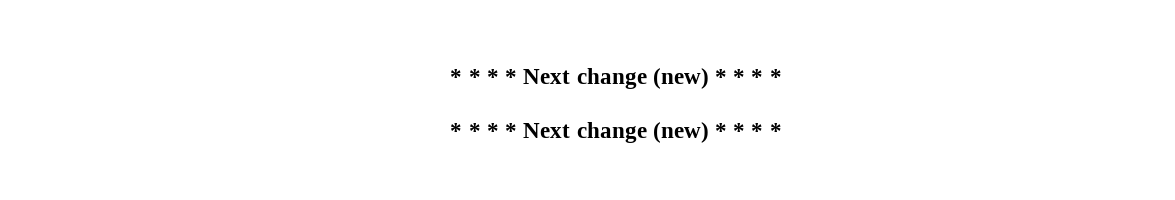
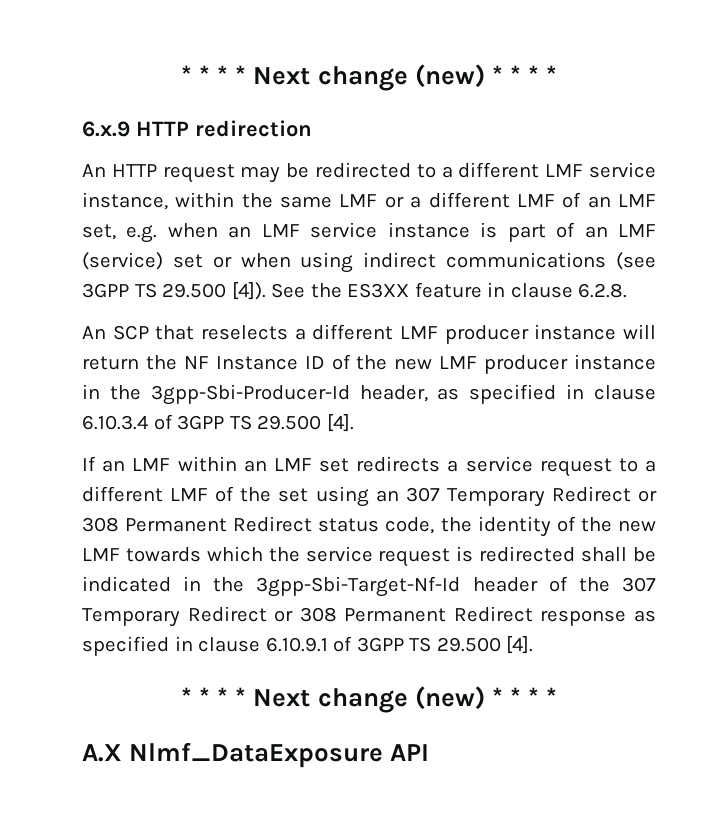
(782, 76) none -> [82,120,312,137] [82,162,656,183] [82,192,657,210] [82,222,656,243] [82,252,656,273] [82,282,628,300] [82,324,657,344] [82,354,656,374] [82,384,656,405] [82,414,354,432] [82,456,656,477] [82,486,658,507] [82,516,657,537] [82,546,657,567] [82,576,656,597] [82,606,656,627] [82,636,534,656] // 6.x.9 HTTP redirection // An HTTP request may be redirected to a different LMF service instance, within the same LMF or a different LMF of an LMF set, e.g. when an LMF service instance is part of an LMF (service) set or when using indirect communications (see 3GPP TS 29.500 [4]). See the ES3XX feature in clause 6.2.8. // An SCP that reselects a different LMF producer instance will return the NF Instance ID of the new LMF producer instance in the 3gpp-Sbi-Producer-Id header, as specified in clause 6.10.3.4 of 3GPP TS 29.500 [4]. // If an LMF within an LMF set redirects a service request to a different LMF of the set using an 307 Temporary Redirect or 308 Permanent Redirect status code, the identity of the new LMF towards which the service request is redirected shall be indicated in the 3gpp-Sbi-Target-Nf-Id header of the 307 Temporary Redirect or 308 Permanent Redirect response as specified in clause 6.10.9.1 of 3GPP TS 29.500 [4].
(782, 130) none -> [82,742,430,768] // A.X Nlmf_DataExposure API

